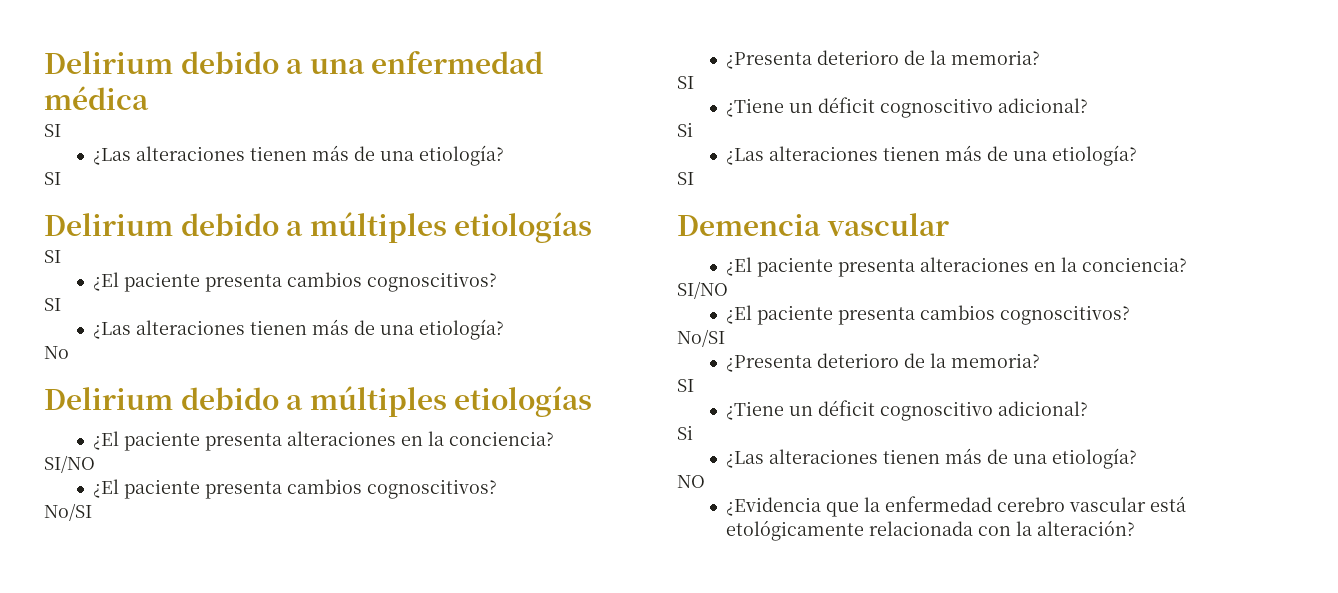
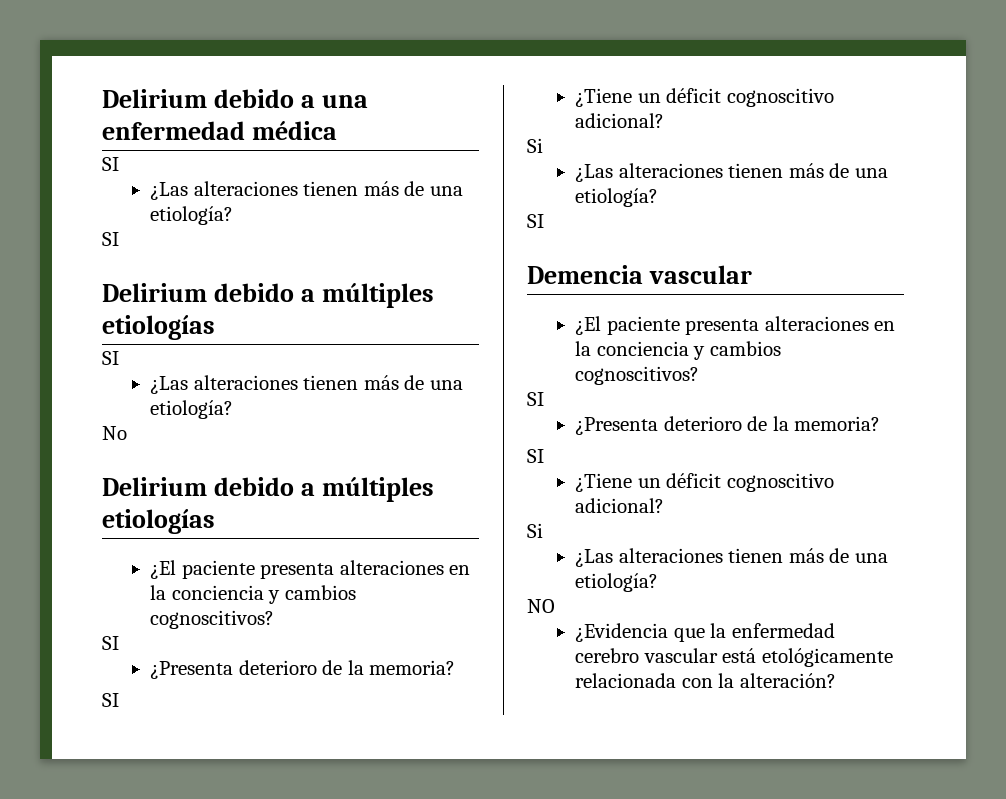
[93,272,498,292] [44,298,61,311] // ¿El paciente presenta cambios cognoscitivos? // SI -> (119, 358) none
[449,431,555,446] [44,455,95,473] [93,479,498,499] [44,503,92,521] conciencia? // SI/NO // ¿El paciente presenta cambios cognoscitivos? // No/SI -> [171,585,356,604] [150,610,275,629] [102,636,119,650] conciencia y cambios cognoscitivos? // SI
[1082,257,1188,272] [677,281,728,299] [726,305,1131,325] [677,329,725,347] conciencia? // SI/NO // ¿El paciente presenta cambios cognoscitivos? // No/SI -> [596,341,781,360] [575,366,700,385] [527,392,544,406] conciencia y cambios cognoscitivos? // SI

